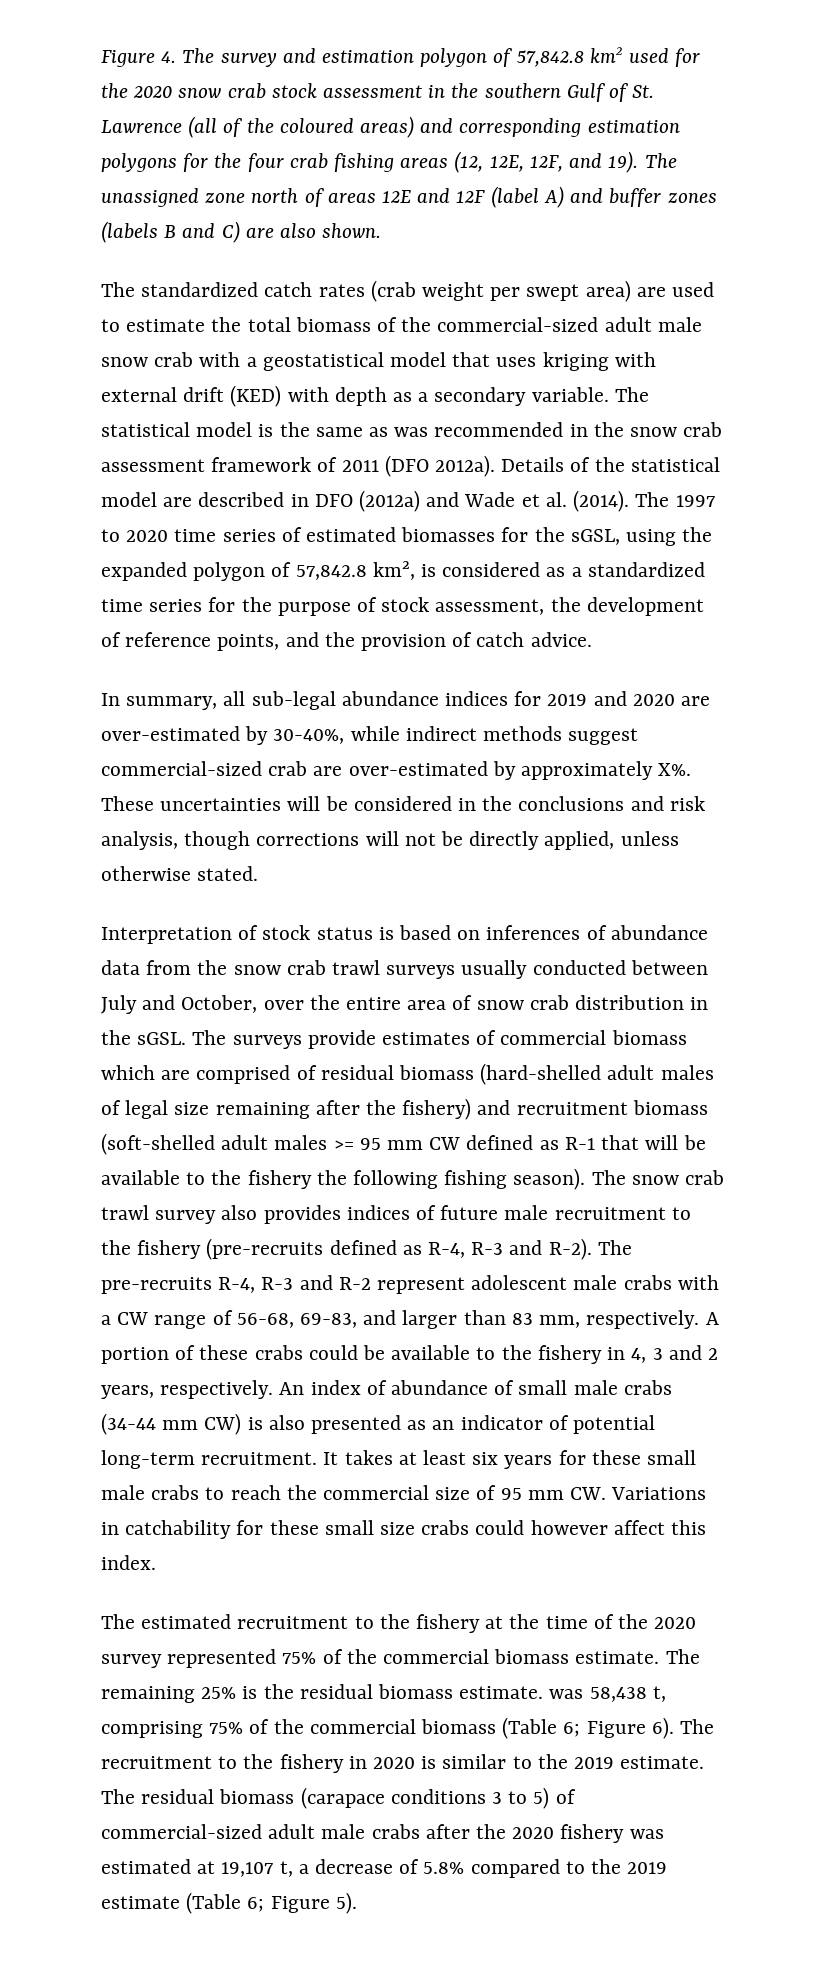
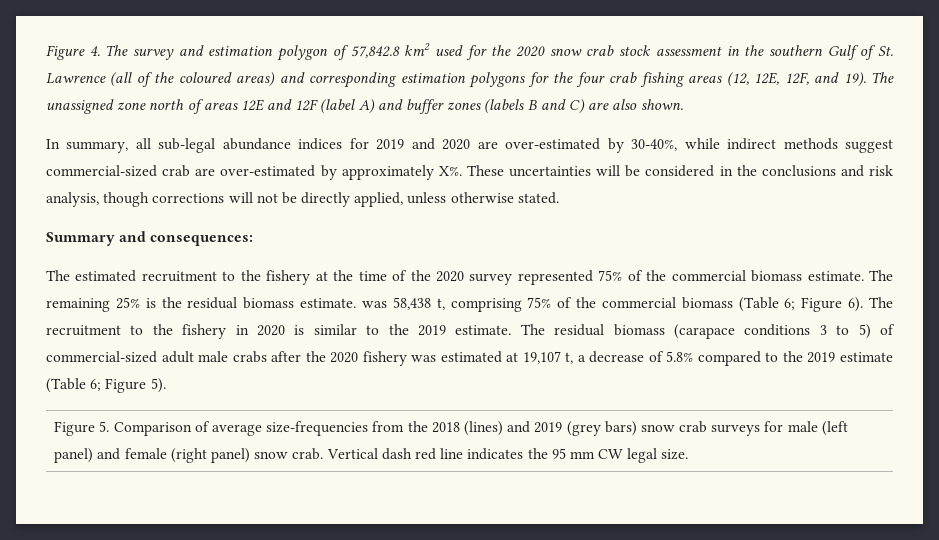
[101,280,715,302] [101,317,702,332] [101,352,656,371] [101,385,649,407] [101,422,723,437] [101,455,720,477] [101,490,715,512] [101,527,713,546] [101,561,705,581] [101,597,704,616] [101,632,592,651] // The standardized catch rates (crab weight per swept area) are used to estimate the total biomass of the commercial-sized adult male snow crab with a geostatistical model that uses kriging with external drift (KED) with depth as a secondary variable. The statistical model is the same as was recommended in the snow crab assessment framework of 2011 (DFO 2012a). Details of the statistical model are described in DFO (2012a) and Wade et al. (2014). The 1997 to 2020 time series of estimated biomasses for the sGSL, using the expanded polygon of 57,842.8 km², is considered as a standardized time series for the purpose of stock assessment, the development of reference points, and the provision of catch advice. -> (683, 104) none
[101,925,708,944] [101,960,708,979] [101,995,709,1014] [101,1030,687,1049] [101,1063,714,1085] [101,1098,708,1120] [101,1133,706,1155] [101,1168,725,1190] [101,1205,691,1224] [101,1238,632,1260] [101,1275,719,1294] [101,1310,719,1329] [101,1345,718,1364] [101,1380,672,1399] [101,1413,656,1435] [101,1450,697,1469] [101,1485,707,1500] [101,1520,707,1539] [101,1555,156,1570] Interpretation of stock status is based on inferences of abundance data from the snow crab trawl surveys usually conducted between July and October, over the entire area of snow crab distribution in the sGSL. The surveys provide estimates of commercial biomass which are comprised of residual biomass (hard-shelled adult males of legal size remaining after the fishery) and recruitment biomass (soft-shelled adult males >= 95 mm CW defined as R-1 that will be available to the fishery the following fishing season). The snow crab trawl survey also provides indices of future male recruitment to the fishery (pre-recruits defined as R-4, R-3 and R-2). The pre-recruits R-4, R-3 and R-2 represent adolescent male crabs with a CW range of 56-68, 69-83, and larger than 83 mm, respectively. A portion of these crabs could be available to the fishery in 4, 3 and 2 years, respectively. An index of abundance of small male crabs (34-44 mm CW) is also presented as an indicator of potential long-term recruitment. It takes at least six years for these small male crabs to reach the commercial size of 95 mm CW. Variations in catchability for these small size crabs could however affect this index. -> [46,231,254,246] Summary and consequences:
(357, 1903) none -> [54,421,848,436] [54,448,689,463] // Figure 5. Comparison of average size-frequencies from the 2018 (lines) and 2019 (grey bars) snow crab surveys for male (left panel) and female (right panel) snow crab. Vertical dash red line indicates the 95 mm CW legal size.

